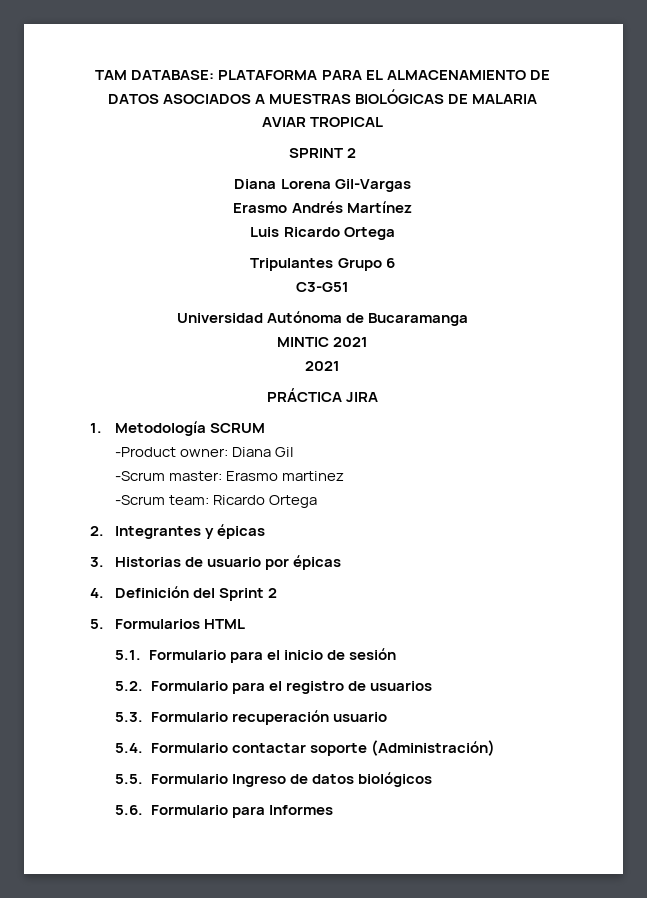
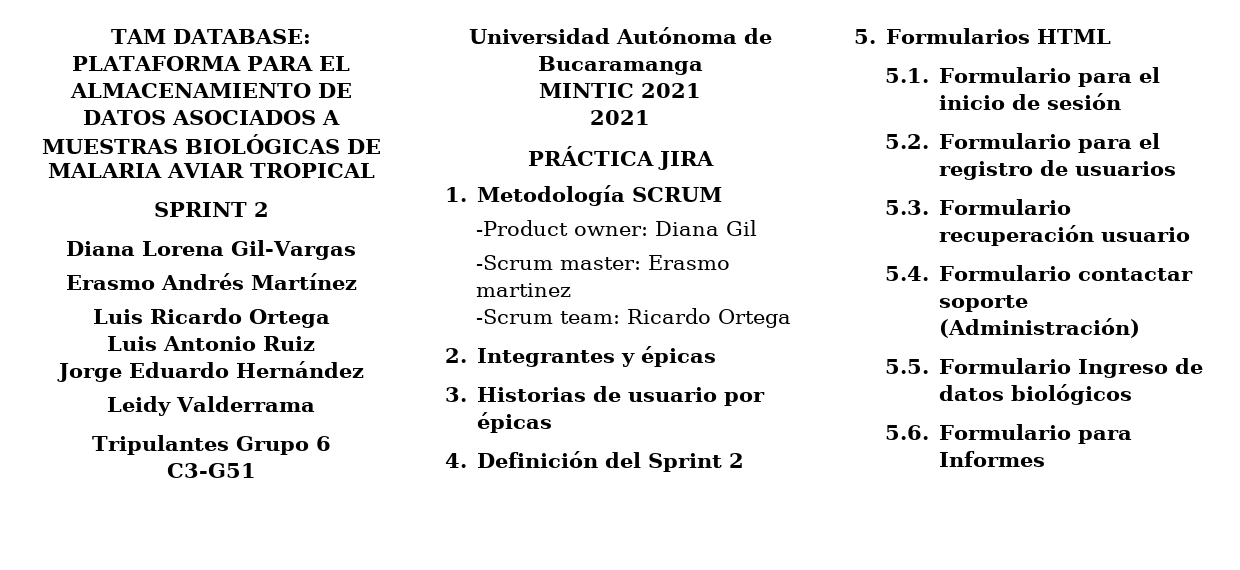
(395, 233) none -> [107,336,315,351] [56,361,364,382] [107,396,316,416] // Luis Antonio Ruiz // Jorge Eduardo Hernández // Leidy Valderrama

